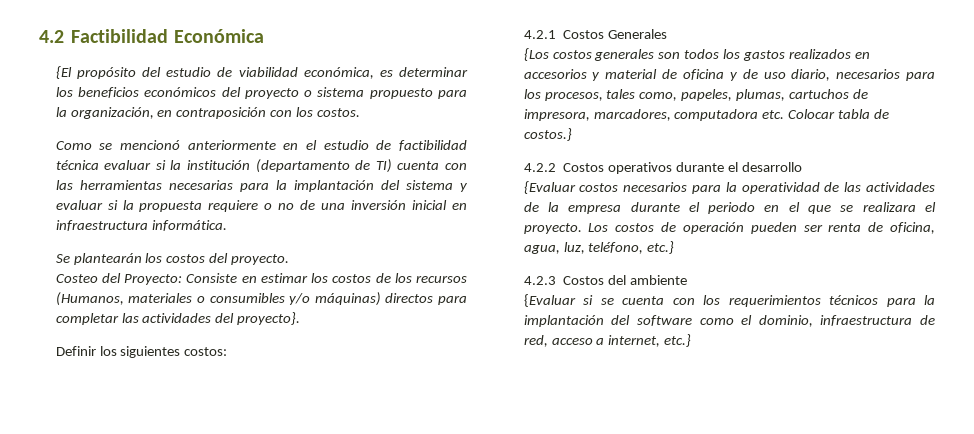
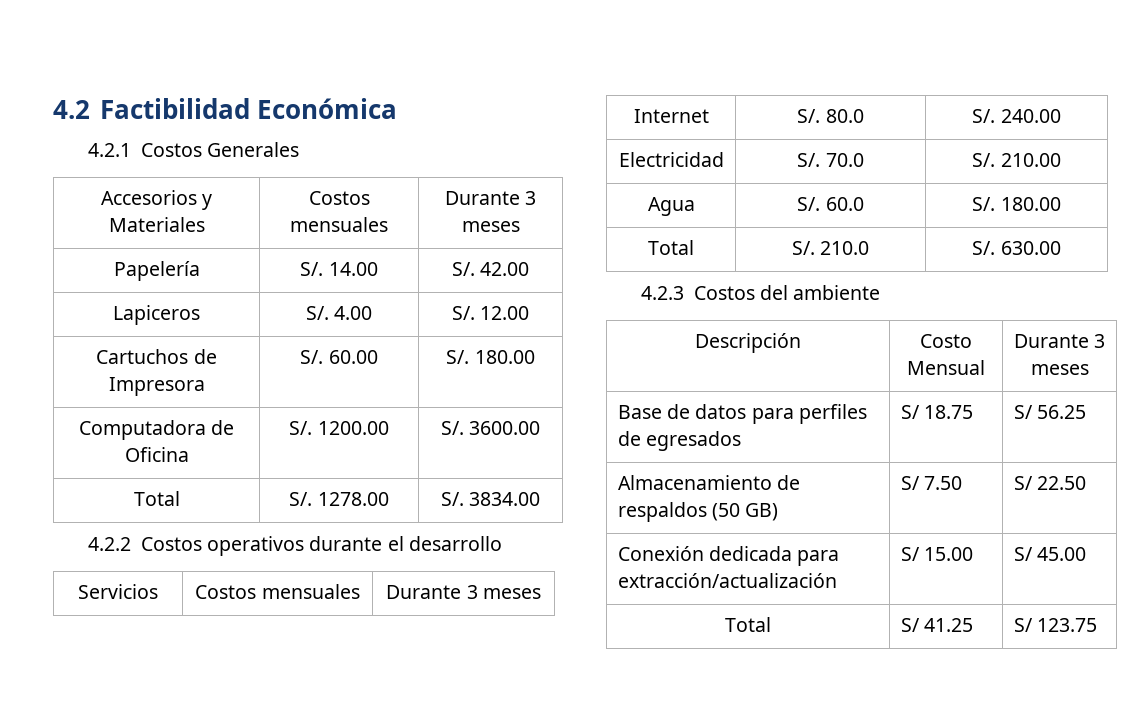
[55,66,468,79] [55,87,467,99] [55,107,361,119] [55,140,467,151] [55,159,467,173] [55,180,468,192] [55,200,468,212] [55,220,227,231] [55,253,290,265] [55,273,467,285] [55,292,467,306] [55,312,301,325] [55,346,228,358] [523,29,667,39] [523,48,870,61] [523,69,935,81] [523,89,869,101] [523,109,890,121] [523,128,572,141] {El propósito del estudio de viabilidad económica, es determinar los beneficios económicos del proyecto o sistema propuesto para la organización, en contraposición con los costos. // Como se mencionó anteriormente en el estudio de factibilidad técnica evaluar si la institución (departamento de TI) cuenta con las herramientas necesarias para la implantación del sistema y evaluar si la propuesta requiere o no de una inversión inicial en infraestructura informática. // Se plantearán los costos del proyecto. // Costeo del Proyecto: Consiste en estimar los costos de los recursos (Humanos, materiales o consumibles y/o máquinas) directos para completar las actividades del proyecto}. // Definir los siguientes costos: // 4.2.1 Costos Generales // {Los costos generales son todos los gastos realizados en accesorios y material de oficina y de uso diario, necesarios para los procesos, tales como, papeles, plumas, cartuchos de impresora, marcadores, computadora etc. Colocar tabla de costos.} -> [88,142,300,157] [100,190,213,210] [108,217,205,232] [308,191,370,205] [290,217,388,232] [444,191,537,205] [461,221,520,232] [113,261,200,281] [300,262,378,276] [451,262,530,276] [113,305,200,325] [305,306,373,320] [451,306,530,320] [96,349,217,364] [108,377,205,396] [300,350,378,364] [446,350,535,364] [78,420,235,440] [124,447,189,462] [289,421,389,435] [440,421,541,435] [133,491,180,506] [289,492,389,506] [440,492,541,506] 4.2.1 Costos Generales // Accesorios y Materiales | Costos mensuales | Durante 3 meses // Papelería | S/. 14.00 | S/. 42.00 // Lapiceros | S/. 4.00 | S/. 12.00 // Cartuchos de Impresora | S/. 60.00 | S/. 180.00 // Computadora de Oficina | S/. 1200.00 | S/. 3600.00 // Total | S/. 1278.00 | S/. 3834.00
[523,181,935,194] [523,202,936,214] [523,222,935,234] [523,241,675,254] [523,275,687,285] [523,294,935,307] [523,315,935,327] [523,334,692,347] // {Evaluar costos necesarios para la operatividad de las actividades de la empresa durante el periodo en el que se realizara el proyecto. Los costos de operación pueden ser renta de oficina, agua, luz, teléfono, etc.} // 4.2.3 Costos del ambiente // {Evaluar si se cuenta con los requerimientos técnicos para la implantación del software como el dominio, infraestructura de red, acceso a internet, etc.} -> [78,584,158,599] [195,584,360,599] [386,585,541,599] [633,109,709,123] [797,109,864,123] [972,109,1061,123] [618,152,724,167] [797,153,864,167] [972,153,1061,167] [647,197,695,216] [797,197,864,211] [972,197,1061,211] [648,240,694,255] [791,241,870,255] [972,241,1061,255] [641,285,881,300] [695,333,801,353] [920,334,972,348] [907,360,985,375] [1013,334,1106,348] [1030,364,1089,375] [617,404,867,424] [617,431,741,451] [900,405,973,419] [1013,405,1086,419] [617,475,800,490] [617,502,779,522] [900,476,962,490] [1013,476,1086,490] [617,546,840,566] [617,573,837,588] [900,547,973,561] [1013,547,1086,561] [725,617,771,632] [900,618,973,632] [1013,618,1097,632] // Servicios | Costos mensuales | Durante 3 meses // Internet | S/. 80.0 | S/. 240.00 // Electricidad | S/. 70.0 | S/. 210.00 // Agua | S/. 60.0 | S/. 180.00 // Total | S/. 210.0 | S/. 630.00 // 4.2.3 Costos del ambiente // Descripción | Costo Mensual | Durante 3 meses // Base de datos para perfiles de egresados | S/ 18.75 | S/ 56.25 // Almacenamiento de respaldos (50 GB) | S/ 7.50 | S/ 22.50 // Conexión dedicada para extracción/actualización | S/ 15.00 | S/ 45.00 // Total | S/ 41.25 | S/ 123.75

